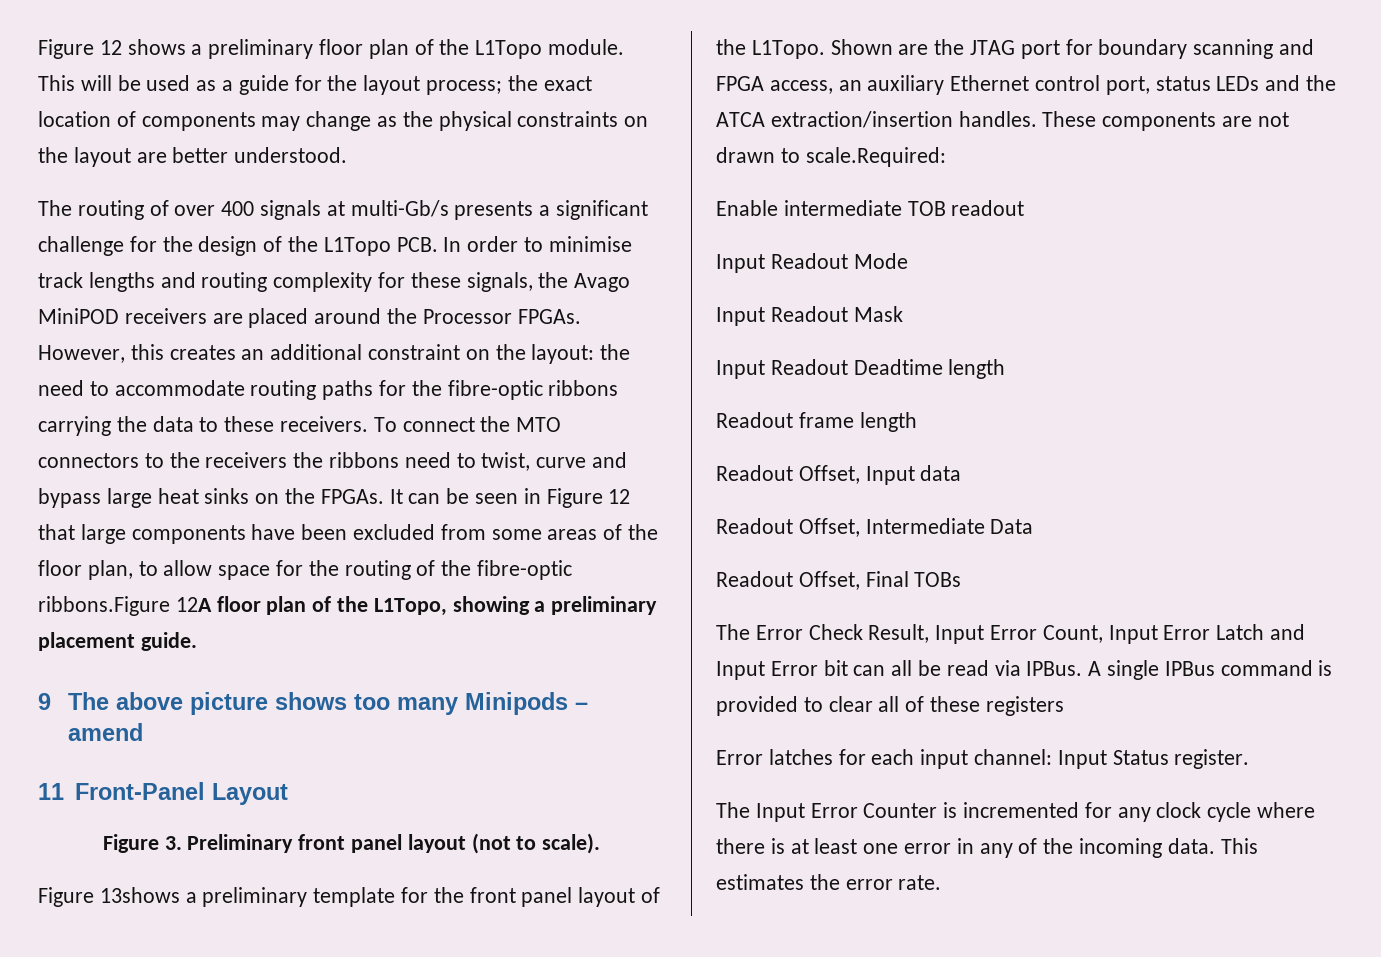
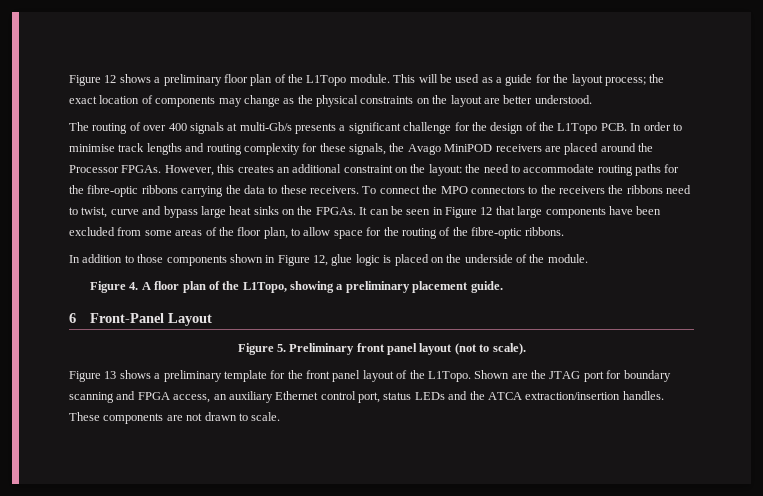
[516,417,562,432] MTO -> [440,186,468,194] MPO
[38,596,212,616] ribbons.Figure 12A -> [525,227,565,236] [69,254,588,266] [90,281,151,293] ribbons. // In addition to those components shown in Figure 12, glue logic is placed on the underside of the module. // Figure 4. A
[38,692,588,715] [67,723,143,741] [38,783,64,800] 9 The above picture shows too many Minipods – amend // 11 -> [69,313,76,323] 6
[164,836,182,850] 3. -> [276,344,286,352] 5.
[99,887,180,903] 13shows -> [104,370,151,379] 13 shows
[805,147,946,167] [716,200,1025,216] [716,253,908,273] [716,306,903,326] [716,359,1006,379] [716,412,917,432] [716,465,962,485] [716,518,1034,537] [716,571,962,590] [716,624,1306,644] [716,660,1333,680] [716,696,1064,716] [716,749,1250,769] [716,802,1316,822] [716,838,1258,858] [716,874,942,890] scale.Required: // Enable intermediate TOB readout // Input Readout Mode // Input Readout Mask // Input Readout Deadtime length // Readout frame length // Readout Offset, Input data // Readout Offset, Intermediate Data // Readout Offset, Final TOBs // The Error Check Result, Input Error Count, Input Error Latch and Input Error bit can all be read via IPBus. A single IPBus command is provided to clear all of these registers // Error latches for each input channel: Input Status register. // The Input Error Counter is incremented for any clock cycle where there is at least one error in any of the incoming data. This estimates the error rate. -> [251,412,281,421] scale.

